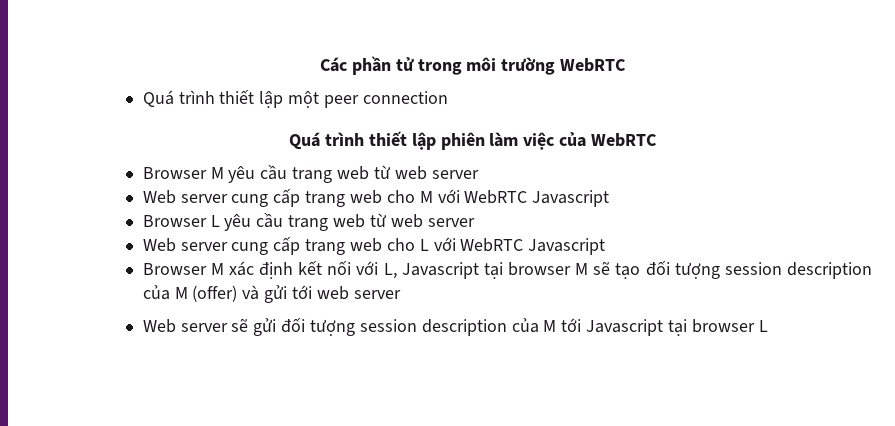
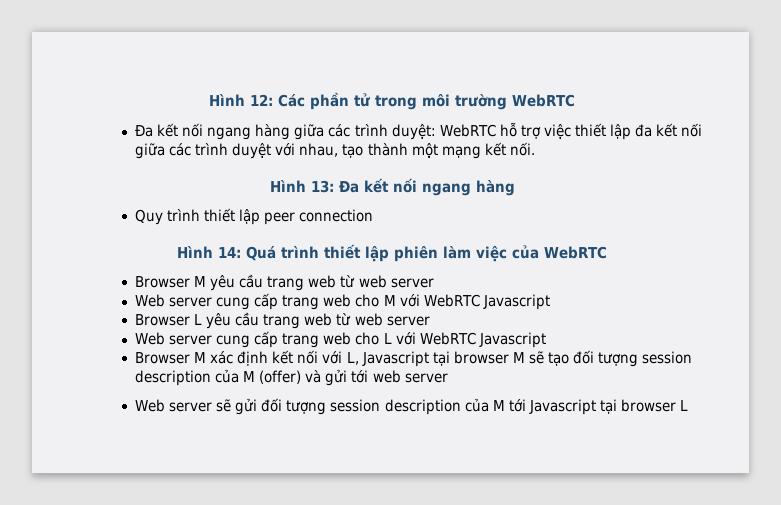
(319, 64) none -> [209,94,273,106] Hình 12:
[142,90,320,108] Quá trình thiết lập một -> [135,122,702,140] [135,142,535,159] [269,178,515,196] [135,208,261,225] Đa kết nối ngang hàng giữa các trình duyệt: WebRTC hỗ trợ việc thiết lập đa kết nối giữa các trình duyệt với nhau, tạo thành một mạng kết nối. // Hình 13: Đa kết nối ngang hàng // Quy trình thiết lập
(448, 97) none -> [177,246,241,258] Hình 14:

